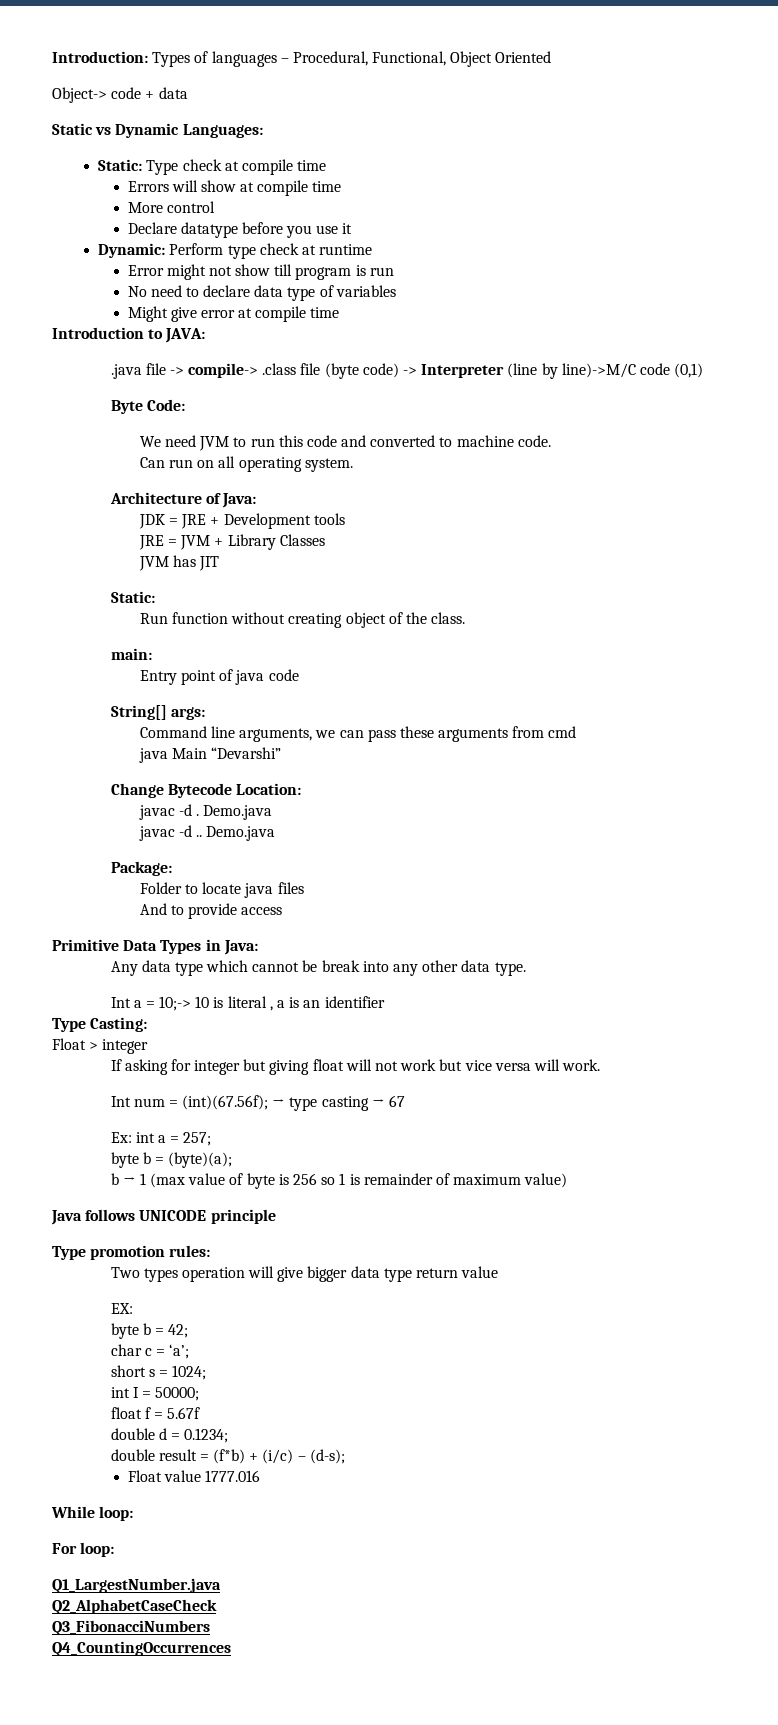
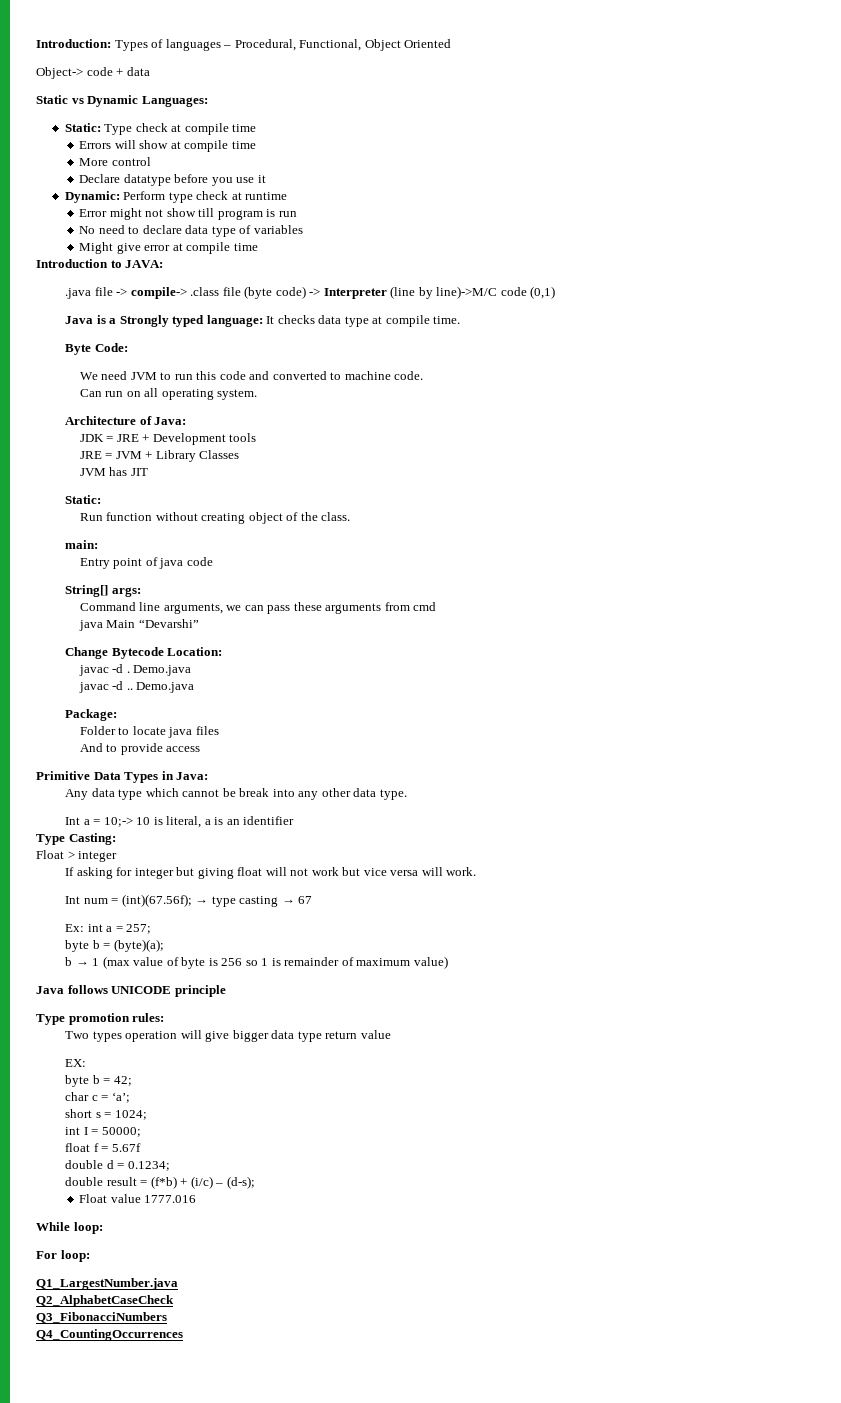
(704, 370) none -> [65,315,461,327] // Java is a Strongly typed language: It checks data type at compile time.
[227,996,273,1011] literal , -> [166,816,202,828] literal,

